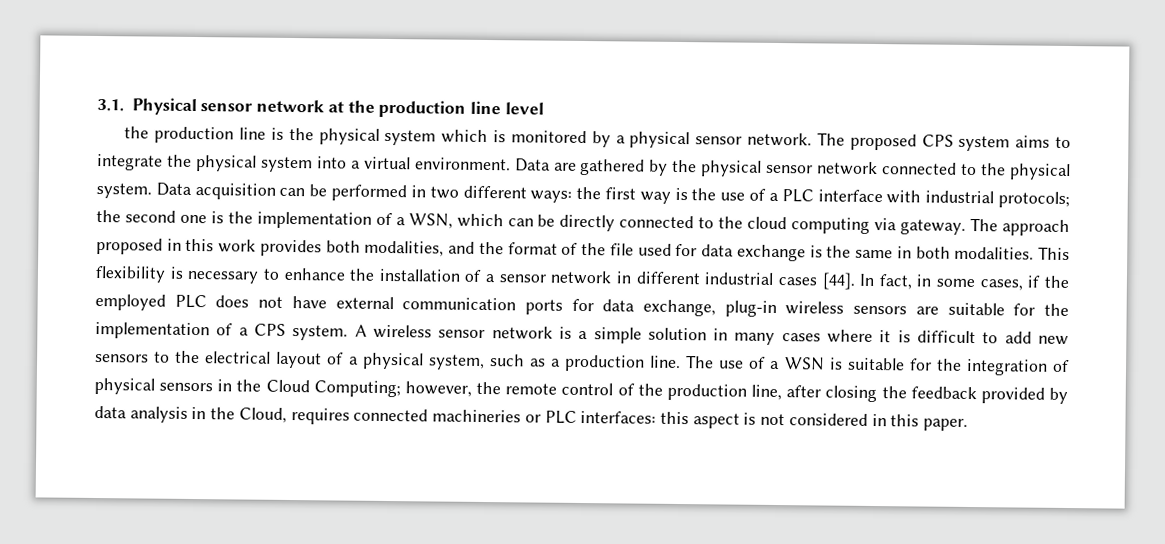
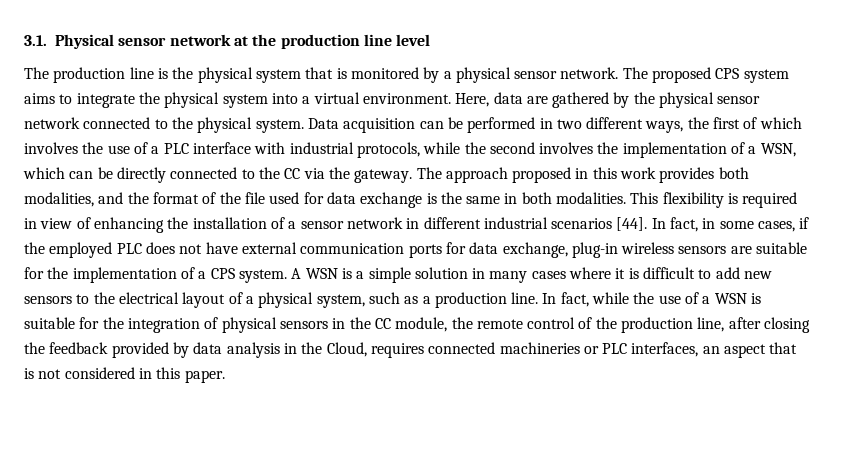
[124,126,150,139] the -> [24,67,49,79] The
[441,129,489,144] which -> [305,67,334,79] that
[514,158,551,172] Data -> [455,92,523,107] Here, data
[530,190,573,203] ways: -> [645,121,684,133] ways,
[639,187,688,204] way is -> [743,117,802,129] [24,142,78,154] of which involves
[998,191,1071,209] [96,209,224,224] protocols; the second one is -> [356,142,594,158] protocols, while the second involves
[747,216,898,234] cloud computing via -> [284,167,350,179] CC via the
[187,267,346,284] necessary to enhance -> [742,192,798,208] [24,217,164,233] required in view of enhancing
[777,277,817,286] cases -> [551,218,613,229] scenarios
[372,324,553,340] wireless sensor network -> [305,268,338,279] WSN
[686,355,715,369] The -> [542,292,655,307] In fact, while the
[265,379,472,398] Cloud Computing; however, -> [374,317,448,332] CC module,
[580,410,740,429] interfaces: this aspect -> [631,342,798,358] interfaces, an aspect that

